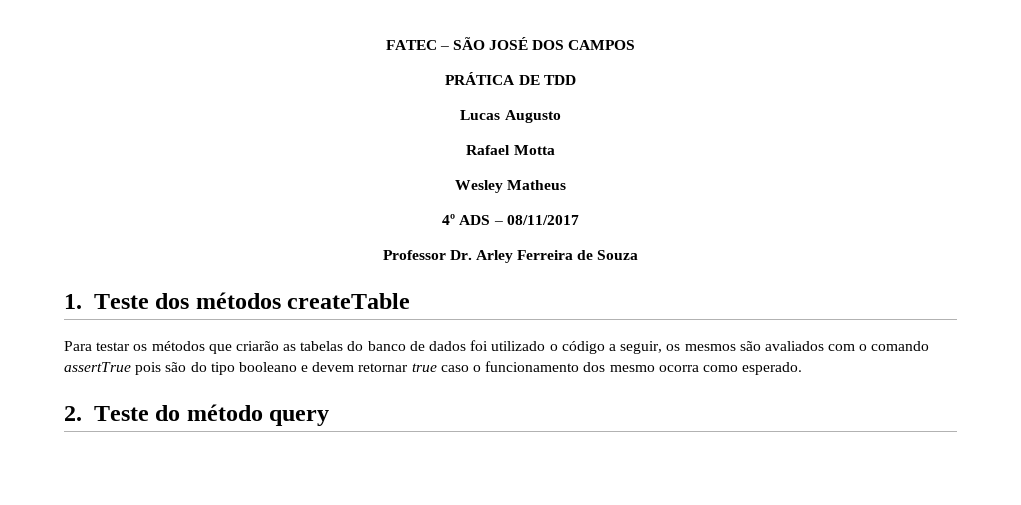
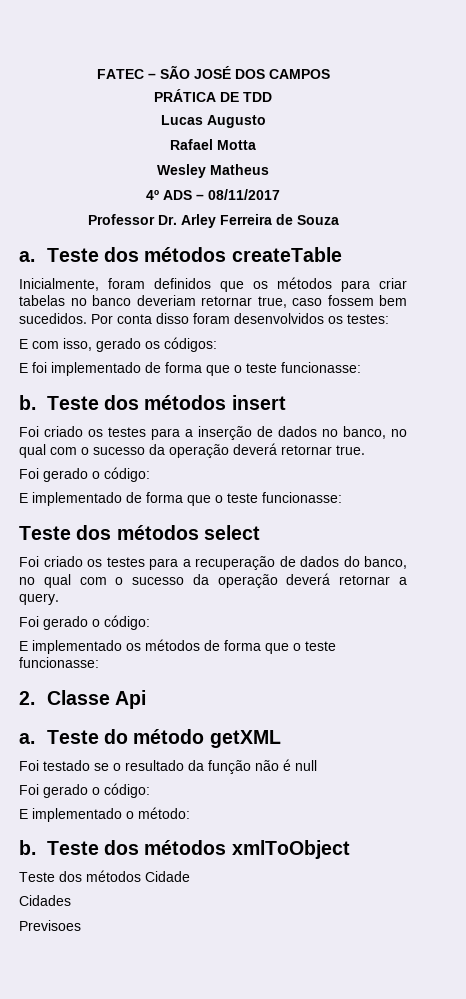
[64,294,82,309] 1. -> [19,251,35,262] a.
[64,340,930,354] [64,361,803,375] [64,404,330,426] Para testar os métodos que criarão as tabelas do banco de dados foi utilizado o código a seguir, os mesmos são avaliados com o comando assertTrue pois são do tipo booleano e devem retornar true caso o funcionamento dos mesmo ocorra como esperado. // 2. Teste do método query -> [19,277,407,292] [19,295,407,308] [19,313,389,324] [19,337,217,352] [19,362,361,376] [19,395,286,410] [19,426,407,440] [19,443,365,458] [19,467,150,482] [19,492,342,506] [19,525,260,540] [19,556,407,570] [19,573,407,588] [19,593,59,605] [19,615,150,630] [19,639,336,654] [19,657,99,668] [19,690,146,709] [19,729,281,748] [19,759,317,774] [19,783,150,798] [19,807,190,822] [19,840,350,859] [19,870,190,882] [19,895,71,906] [19,920,81,931] Inicialmente, foram definidos que os métodos para criar tabelas no banco deveriam retornar true, caso fossem bem sucedidos. Por conta disso foram desenvolvidos os testes: // E com isso, gerado os códigos: // E foi implementado de forma que o teste funcionasse: // b. Teste dos métodos insert // Foi criado os testes para a inserção de dados no banco, no qual com o sucesso da operação deverá retornar true. // Foi gerado o código: // E implementado de forma que o teste funcionasse: // Teste dos métodos select // Foi criado os testes para a recuperação de dados do banco, no qual com o sucesso da operação deverá retornar a query. // Foi gerado o código: // E implementado os métodos de forma que o teste funcionasse: // 2. Classe Api // a. Teste do método getXML // Foi testado se o resultado da função não é null // Foi gerado o código: // E implementado o método: // b. Teste dos métodos xmlToObject // Teste dos métodos Cidade // Cidades // Previsoes

